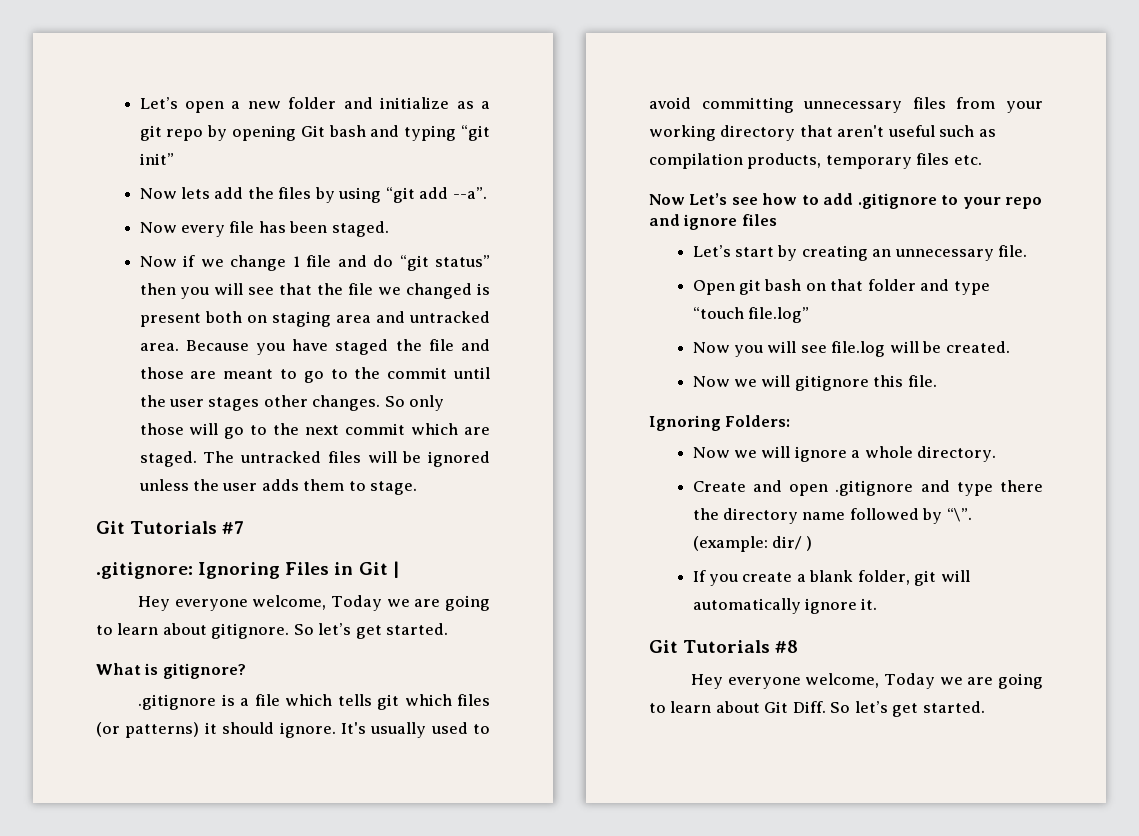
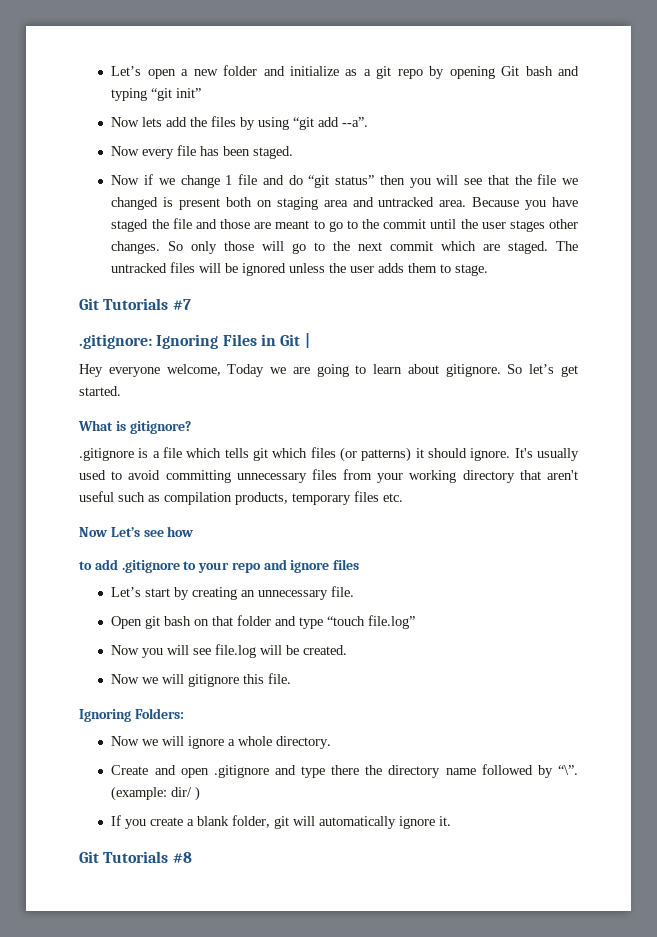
(798, 199) none -> (194, 531) //
[691,673,1043,689] [649,701,985,717] // Hey everyone welcome, Today we are going to learn about Git Diff. So let’s get started. -> (192, 857) none

